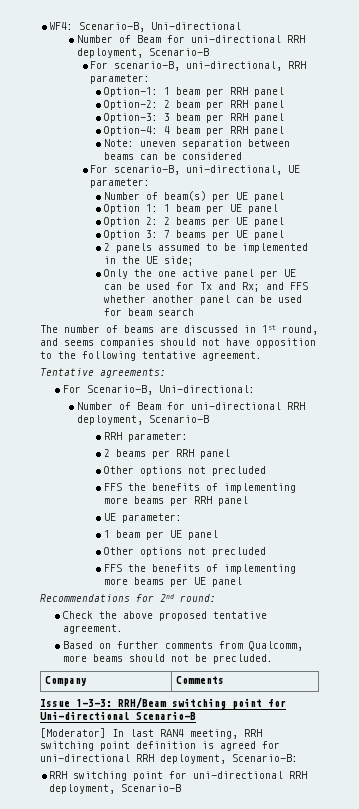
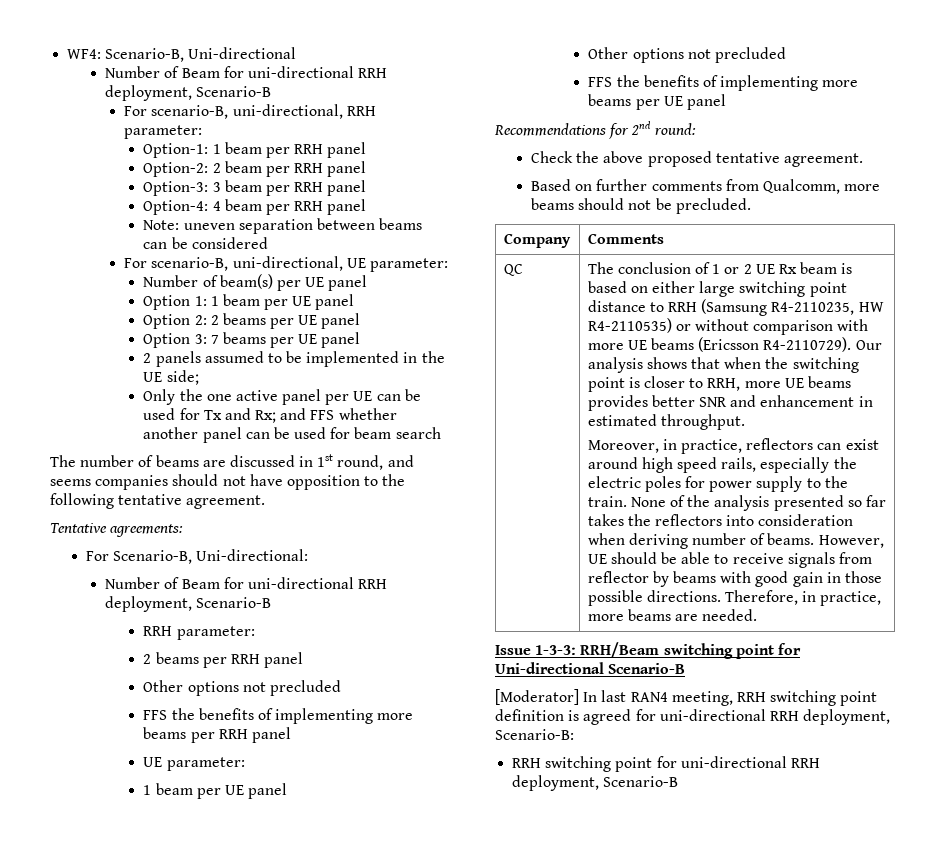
(224, 680) none -> [503,264,523,276] [587,262,853,274] [587,281,847,297] [587,299,884,316] [587,318,869,335] [587,337,882,352] [587,357,859,373] [587,376,852,392] [587,395,873,411] [587,414,745,430] [587,438,879,454] [587,457,857,473] [587,476,848,492] [587,495,887,511] [587,514,854,526] [587,533,884,549] [587,552,873,568] [587,571,883,587] [587,590,882,606] [587,609,758,621] // QC | The conclusion of 1 or 2 UE Rx beam is based on either large switching point distance to RRH (Samsung R4-2110235, HW R4-2110535) or without comparison with more UE beams (Ericsson R4-2110729). Our analysis shows that when the switching point is closer to RRH, more UE beams provides better SNR and enhancement in estimated throughput. // Moreover, in practice, reflectors can exist around high speed rails, especially the electric poles for power supply to the train. None of the analysis presented so far takes the reflectors into consideration when deriving number of beams. However, UE should be able to receive signals from reflector by beams with good gain in those possible directions. Therefore, in practice, more beams are needed.

